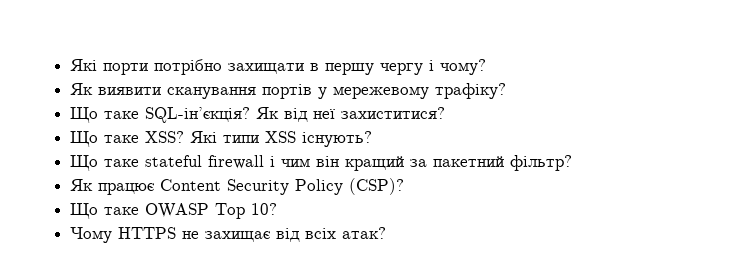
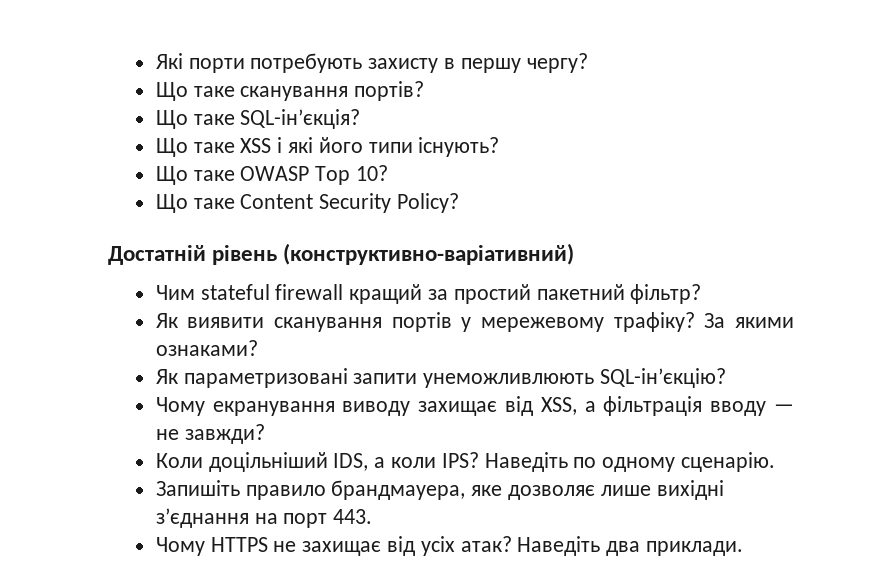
[154,59,487,75] потрібно захищати в першу чергу і чому? -> [250,53,588,73] [155,81,425,101] [155,109,361,129] [155,137,500,157] [155,165,388,185] [155,193,459,213] [108,243,575,265] [155,284,702,304] потребують захисту в першу чергу? // Що таке сканування портів? // Що таке SQL-ін’єкція? // Що таке XSS і які його типи існують? // Що таке OWASP Top 10? // Що таке Content Security Policy? // Достатній рівень (конструктивно-варіативний) // Чим stateful firewall кращий за простий пакетний фільтр?
[70,107,446,123] [70,131,373,147] [70,155,573,171] [70,178,405,195] [70,203,278,219] // Що таке SQL-ін’єкція? Як від неї захиститися? // Що таке XSS? Які типи XSS існують? // Що таке stateful firewall і чим він кращий за пакетний фільтр? // Як працює Content Security Policy (CSP)? // Що таке OWASP Top 10? -> [704,313,794,328] [155,340,258,356] [155,368,726,388] [155,396,794,416] [155,424,265,444] [155,452,775,472] [155,480,724,500] [155,508,373,528] За якими ознаками? // Як параметризовані запити унеможливлюють SQL-ін’єкцію? // Чому екранування виводу захищає від XSS, а фільтрація вводу — не завжди? // Коли доцільніший IDS, а коли IPS? Наведіть по одному сценарію. // Запишіть правило брандмауера, яке дозволяє лише вихідні з’єднання на порт 443.
[305,227,387,239] всіх атак? -> [420,536,743,556] усіх атак? Наведіть два приклади.

